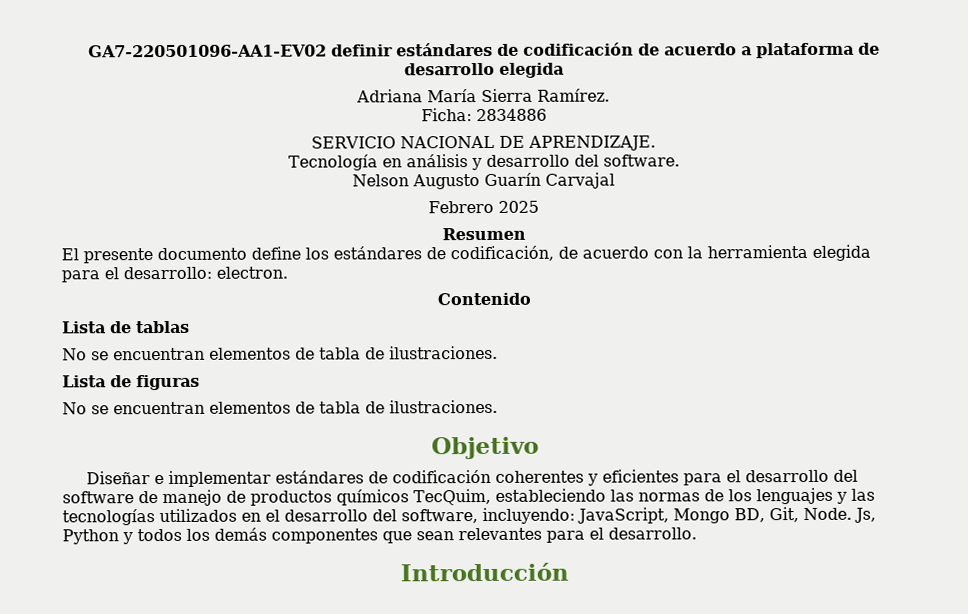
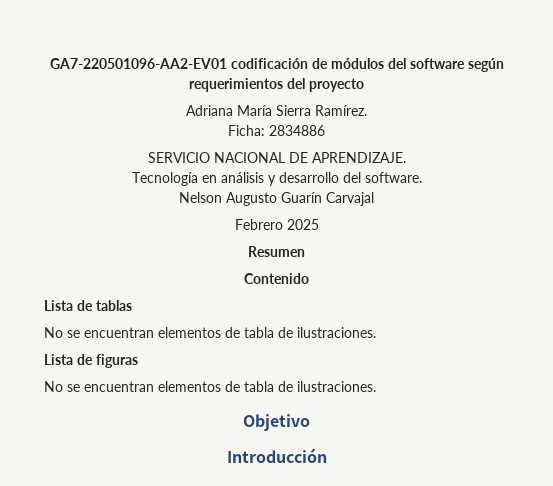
[87,42,880,59] [403,62,564,78] GA7-220501096-AA1-EV02 definir estándares de codificación de acuerdo a plataforma de desarrollo elegida -> [49,58,504,72] [189,78,364,92] GA7-220501096-AA2-EV01 codificación de módulos del software según requerimientos del proyecto
[61,244,871,264] [61,266,288,283] // El presente documento define los estándares de codificación, de acuerdo con la herramienta elegida para el desarrollo: electron. -> (305, 251) none
[85,469,858,487] [62,487,875,507] [62,507,876,526] [62,527,697,545] // Diseñar e implementar estándares de codificación coherentes y eficientes para el desarrollo del software de manejo de productos químicos TecQuim, estableciendo las normas de los lenguajes y las tecnologías utilizados en el desarrollo del software, incluyendo: JavaScript, Mongo BD, Git, Node. Js, Python y todos los demás componentes que sean relevantes para el desarrollo. -> (310, 422) none

